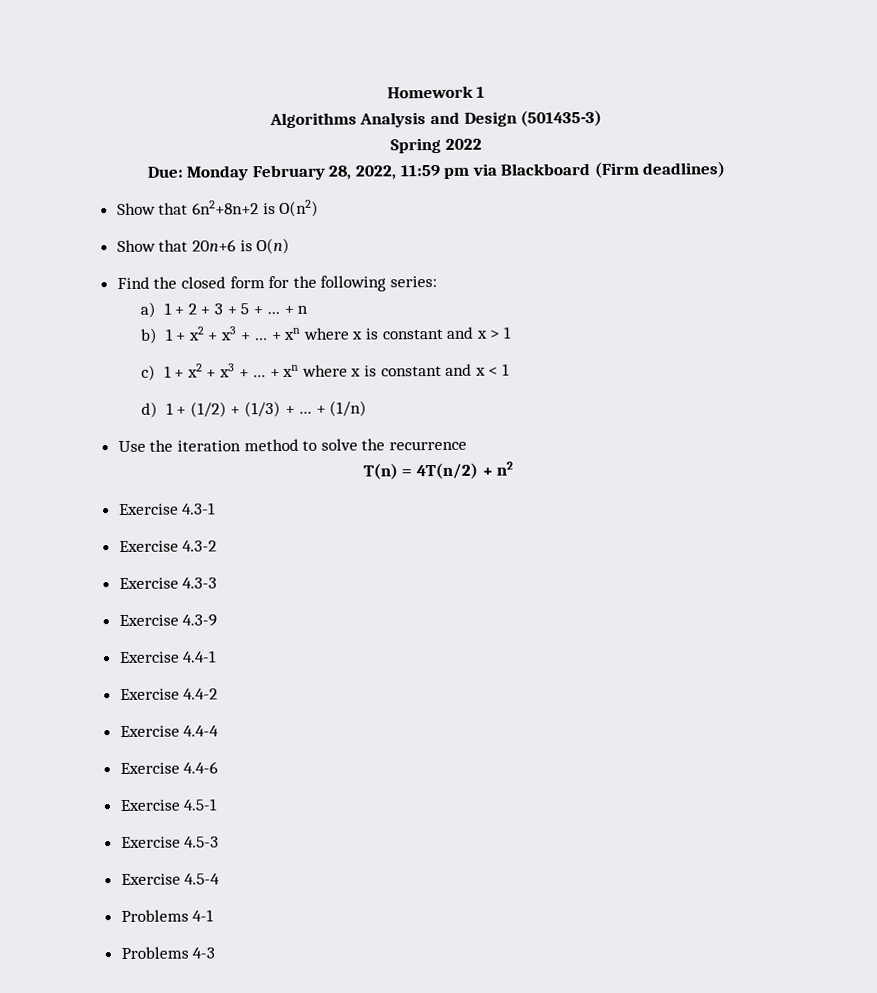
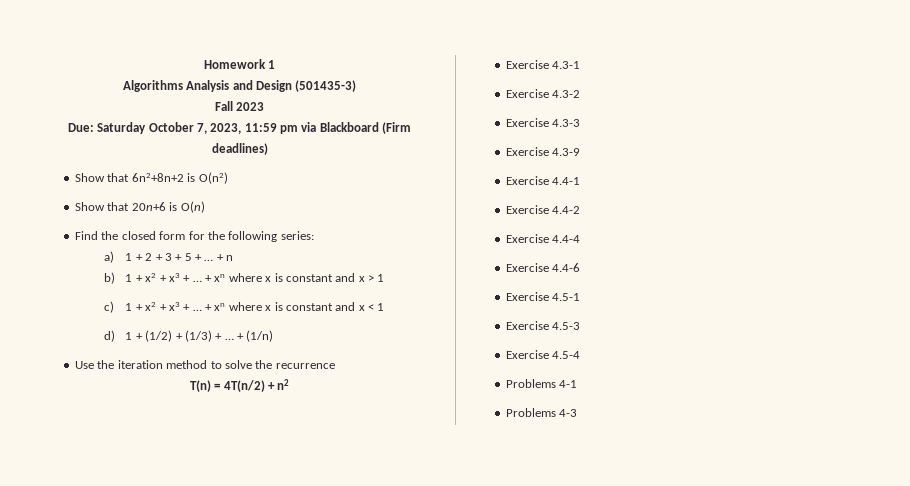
[390,137,482,154] Spring 2022 -> [214,101,265,111] Fall 2023
[186,164,397,181] Monday February 28, 2022, -> [97,122,242,134] Saturday October 7, 2023,

